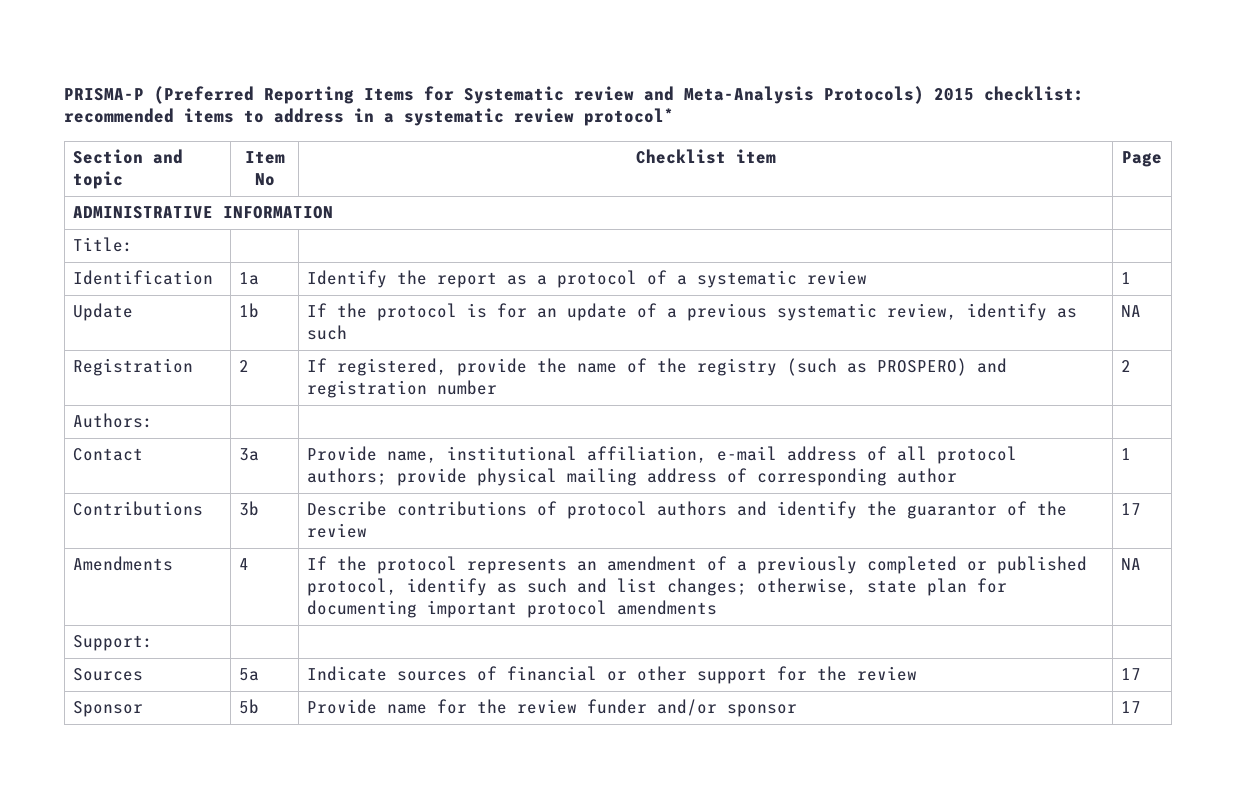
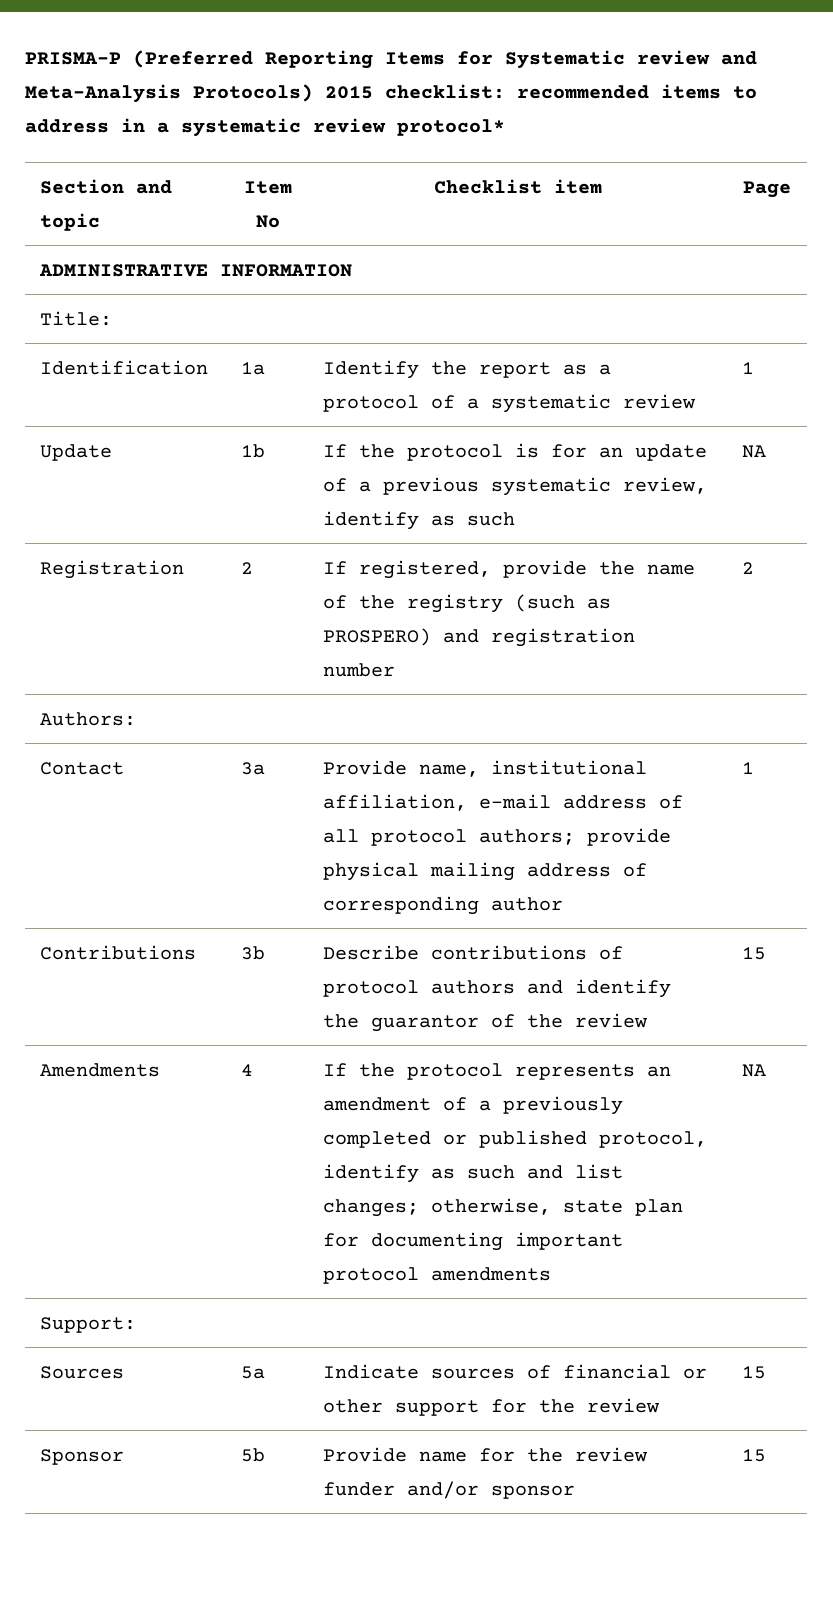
[1120,503,1141,515] 17 -> [742,947,767,960] 15
[1120,668,1141,680] 17 -> [742,1366,767,1379] 15
[1120,701,1141,713] 17 -> [742,1449,767,1462] 15

